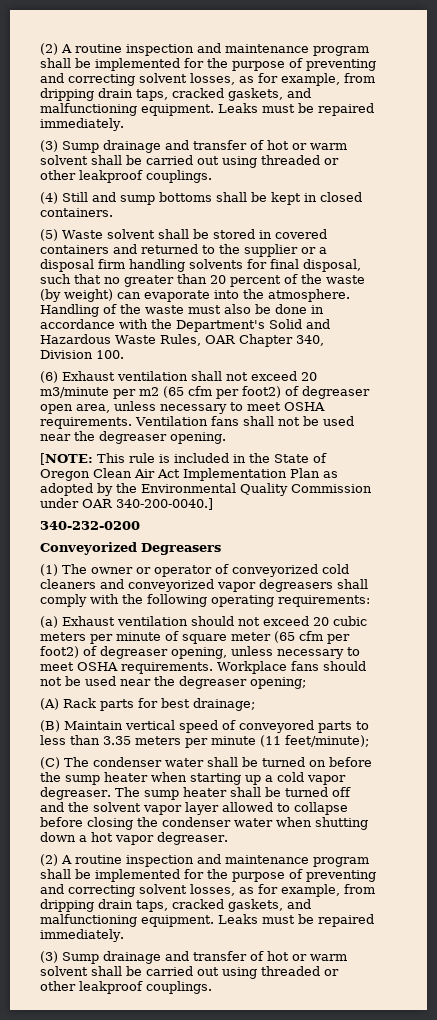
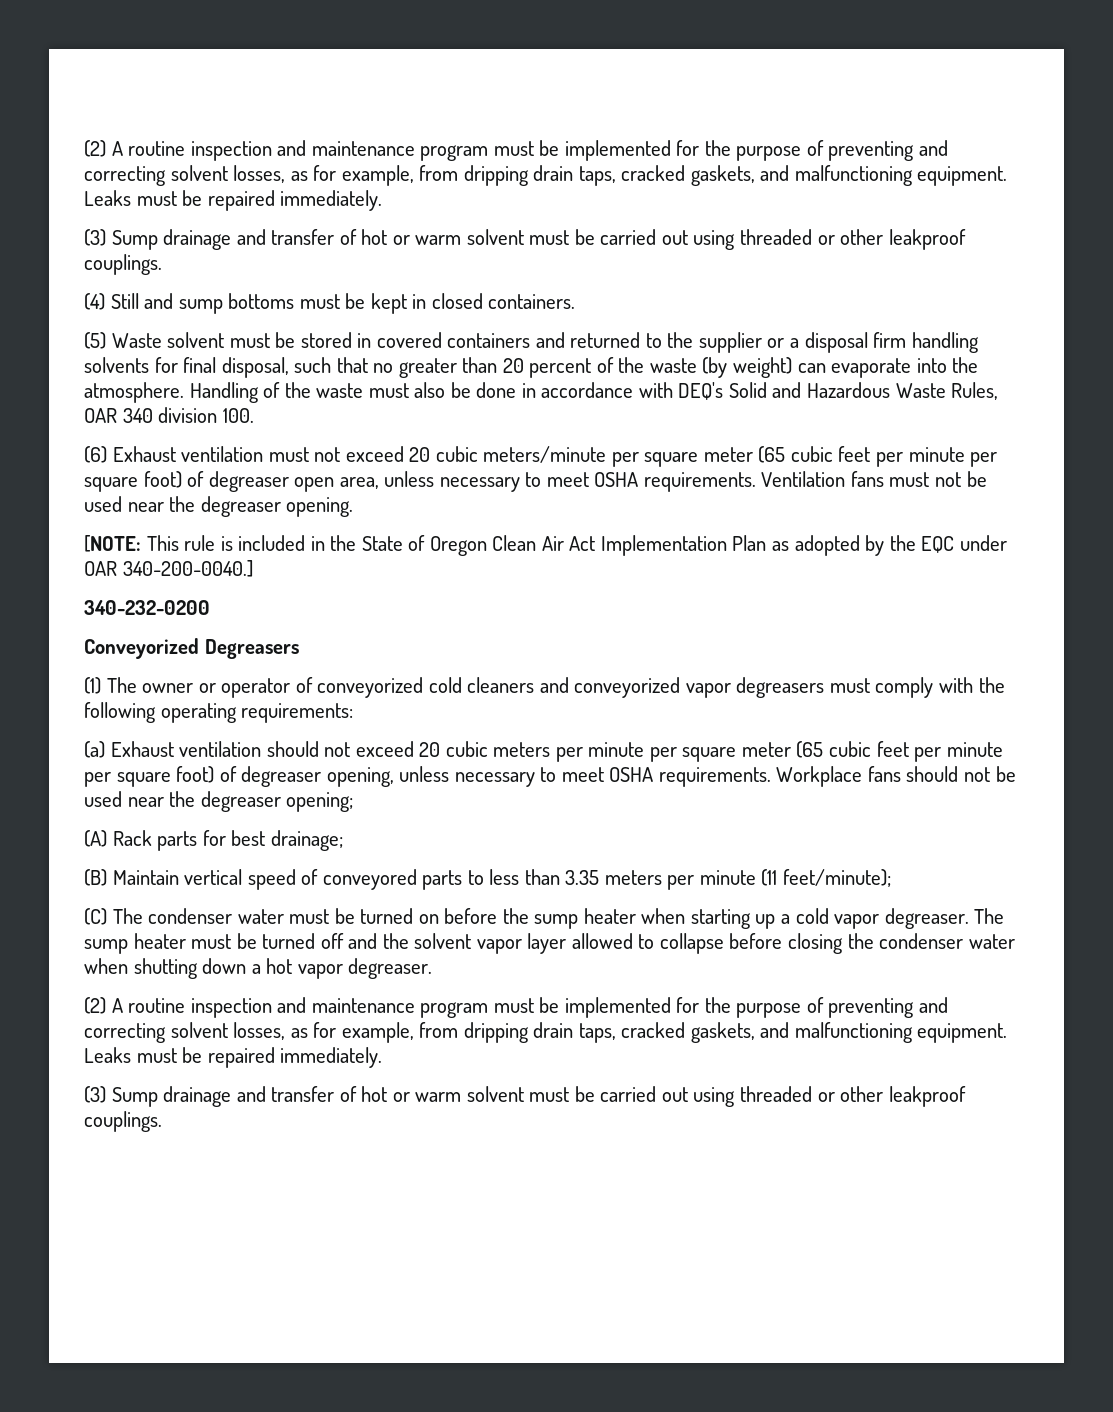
[40,43,369,56] [40,58,71,68] (2) A routine inspection and maintenance program shall -> [84,140,534,161] (2) A routine inspection and maintenance program must
[91,155,122,165] shall -> [529,230,570,245] must
[216,192,247,202] shall -> [299,294,340,309] must
[157,229,189,239] shall -> [229,333,270,348] must
[151,319,265,332] the Department's -> [678,382,724,400] DEQ's
[238,334,324,347] [40,350,93,359] Chapter 340, Division -> [122,407,218,423] 340 division
[191,371,317,381] [40,386,281,399] shall not exceed 20 m3/minute per m2 (65 cfm per foot2) -> [268,446,998,467] [84,471,182,492] must not exceed 20 cubic meters/minute per square meter (65 cubic feet per minute per square foot)
[242,416,274,426] shall -> [889,472,930,487] must
[141,483,372,496] Environmental Quality Commission -> [921,536,955,553] EQC
[337,579,368,589] shall -> [829,678,870,693] must
[165,631,350,644] [40,646,79,658] of square meter (65 cfm per foot2) -> [649,741,1003,762] [84,766,215,787] per square meter (65 cubic feet per minute per square foot)
[207,757,238,767] shall -> [289,909,330,924] must
[229,787,261,797] shall -> [191,934,232,949] must
[40,869,71,879] shall -> [493,998,534,1013] must
[91,966,122,976] shall -> [529,1087,570,1102] must

